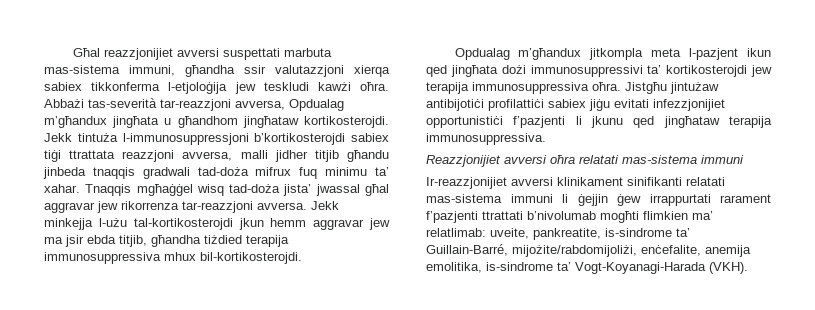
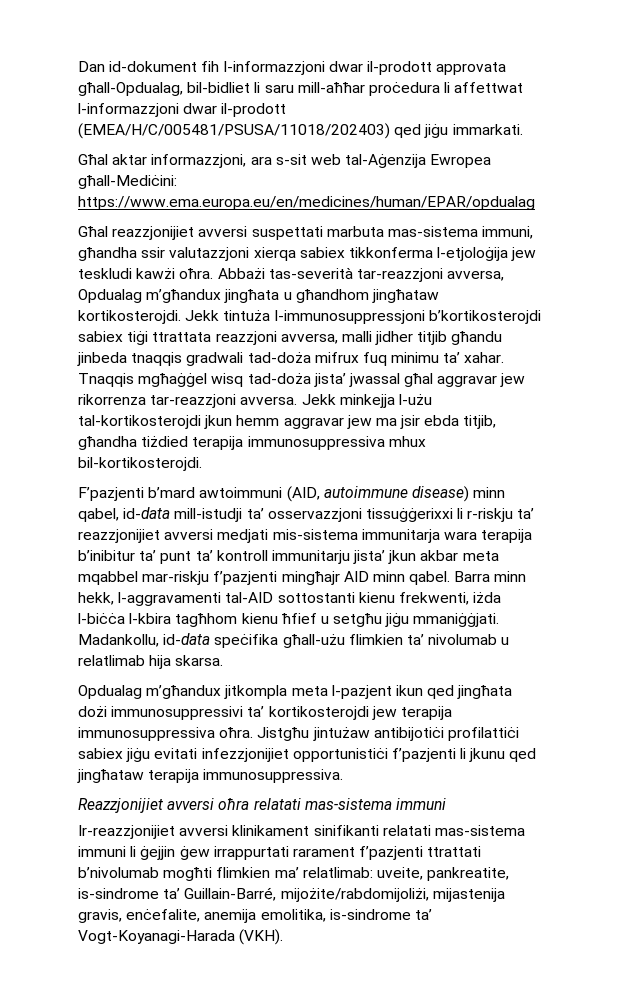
(72, 52) none -> [78,61,507,75] [78,82,524,96] [78,103,287,117] [78,123,523,139] [78,154,492,168] [78,175,177,189] [78,196,535,210] Dan id-dokument fih l-informazzjoni dwar il-prodott approvata għall-Opdualag, bil-bidliet li saru mill-aħħar proċedura li affettwat l-informazzjoni dwar il-prodott (EMEA/H/C/005481/PSUSA/11018/202403) qed jiġu immarkati. // Għal aktar informazzjoni, ara s-sit web tal-Aġenzija Ewropea għall-Mediċini: https://www.ema.europa.eu/en/medicines/human/EPAR/opdualag //
(302, 258) none -> [78,486,506,502] [78,507,535,522] [78,529,533,543] [78,550,499,564] [78,571,527,585] [78,592,502,606] [78,613,500,627] [78,633,510,648] [78,655,224,669] // F’pazjenti b’mard awtoimmuni (AID, autoimmune disease) minn qabel, id-data mill-istudji ta’ osservazzjoni tissuġġerixxi li r-riskju ta’ reazzjonijiet avversi medjati mis-sistema immunitarja wara terapija b’inibitur ta’ punt ta’ kontroll immunitarju jista’ jkun akbar meta mqabbel mar-riskju f’pazjenti mingħajr AID minn qabel. Barra minn hekk, l-aggravamenti tal-AID sottostanti kienu frekwenti, iżda l-biċċa l-kbira tagħhom kienu ħfief u setgħu jiġu mmaniġġjati. Madankollu, id-data speċifika għall-użu flimkien ta’ nivolumab u relatlimab hija skarsa.
(637, 251) none -> [432,888,505,902] [78,909,122,923] mijastenija gravis,

